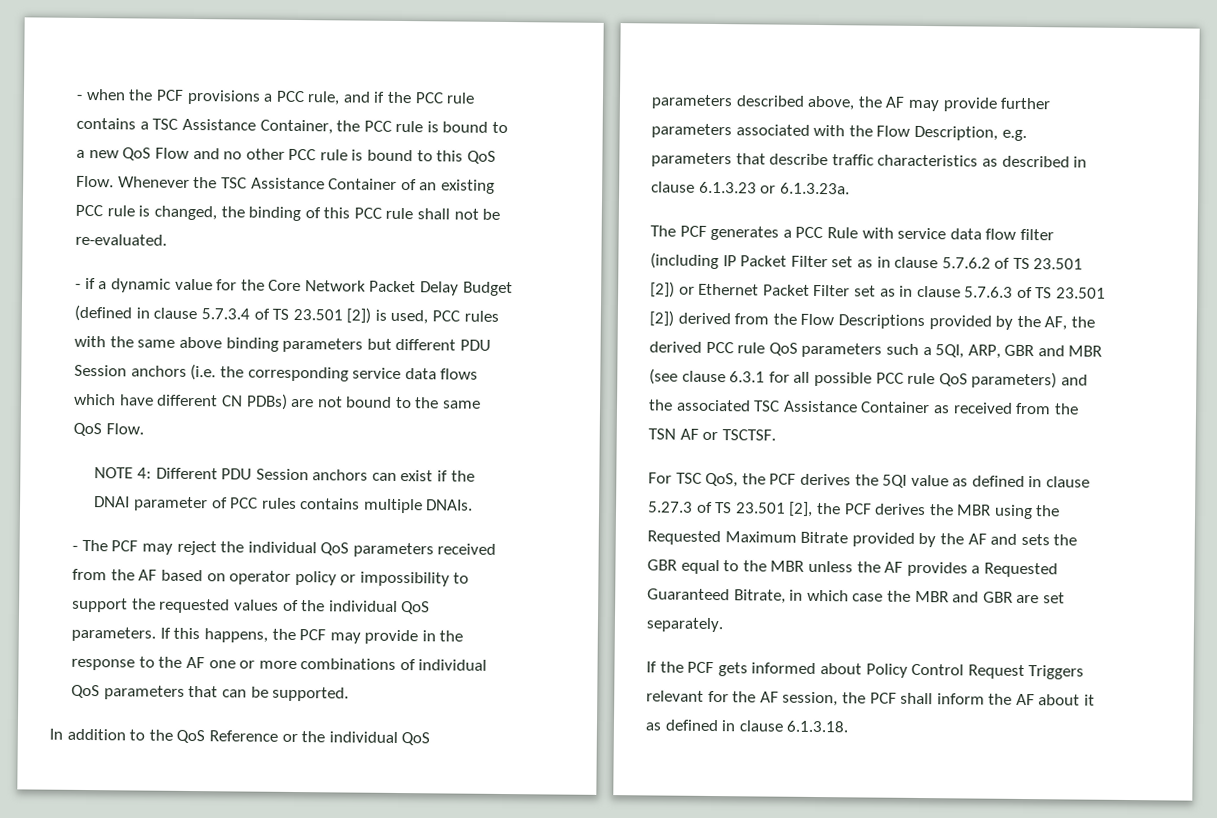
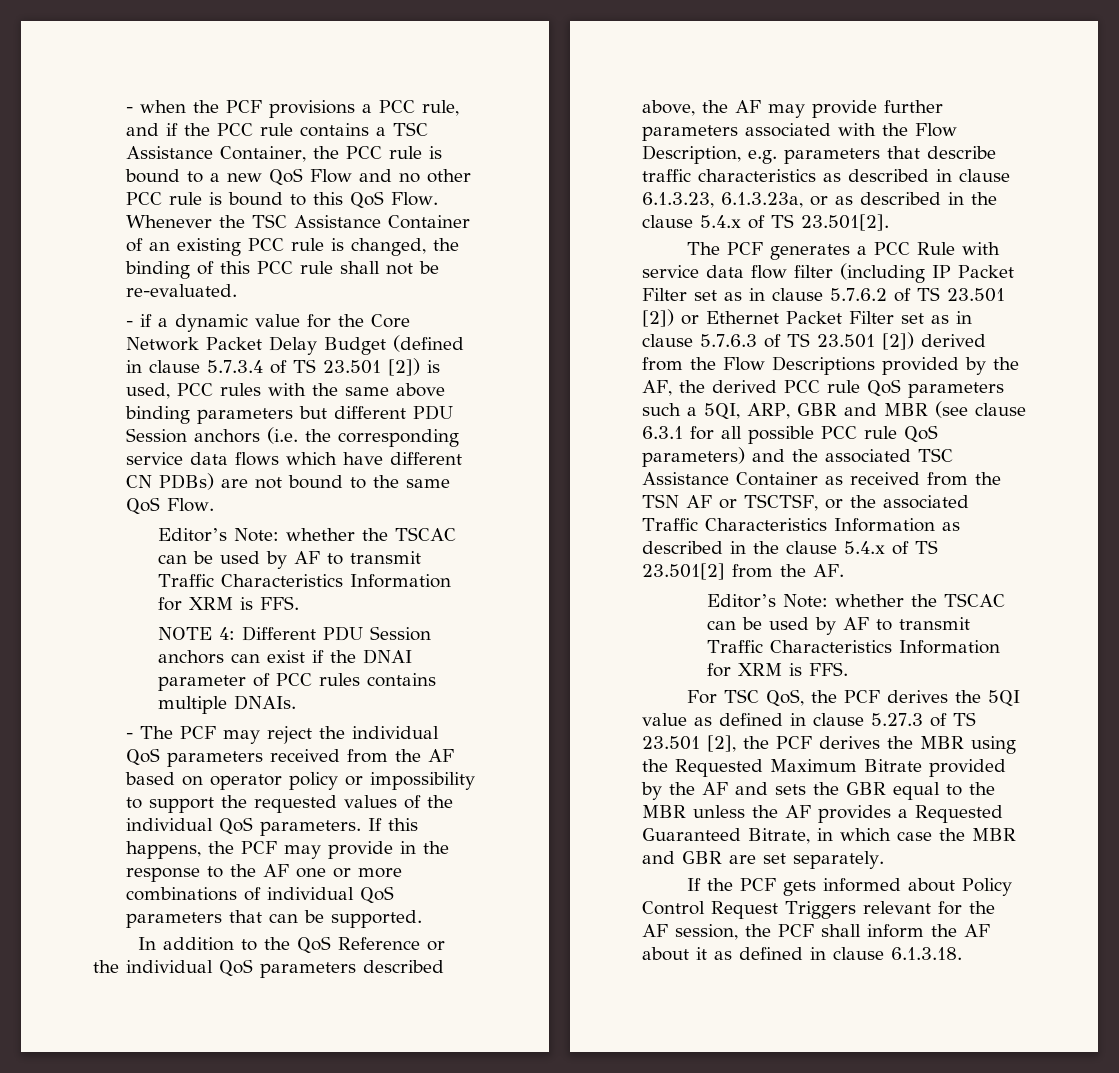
(144, 429) none -> [158,527,457,542] [158,551,422,569] [158,574,452,588] [158,596,300,611] // Editor’s Note: whether the TSCAC can be used by AF to transmit Traffic Characteristics Information for XRM is FFS.
[698,181,850,195] 6.1.3.23 or 6.1.3.23a. -> [642,192,997,208] [642,214,889,231] 6.1.3.23, 6.1.3.23a, or as described in the clause 5.4.x of TS 23.501[2].
[721,429,776,441] TSCTSF. -> [744,494,969,511] [642,518,960,532] [642,540,938,555] [642,563,844,580] [707,593,1006,608] [707,617,971,635] [707,640,1001,654] [707,662,849,677] TSCTSF, or the associated Traffic Characteristics Information as described in the clause 5.4.x of TS 23.501[2] from the AF. // Editor’s Note: whether the TSCAC can be used by AF to transmit Traffic Characteristics Information for XRM is FFS.

